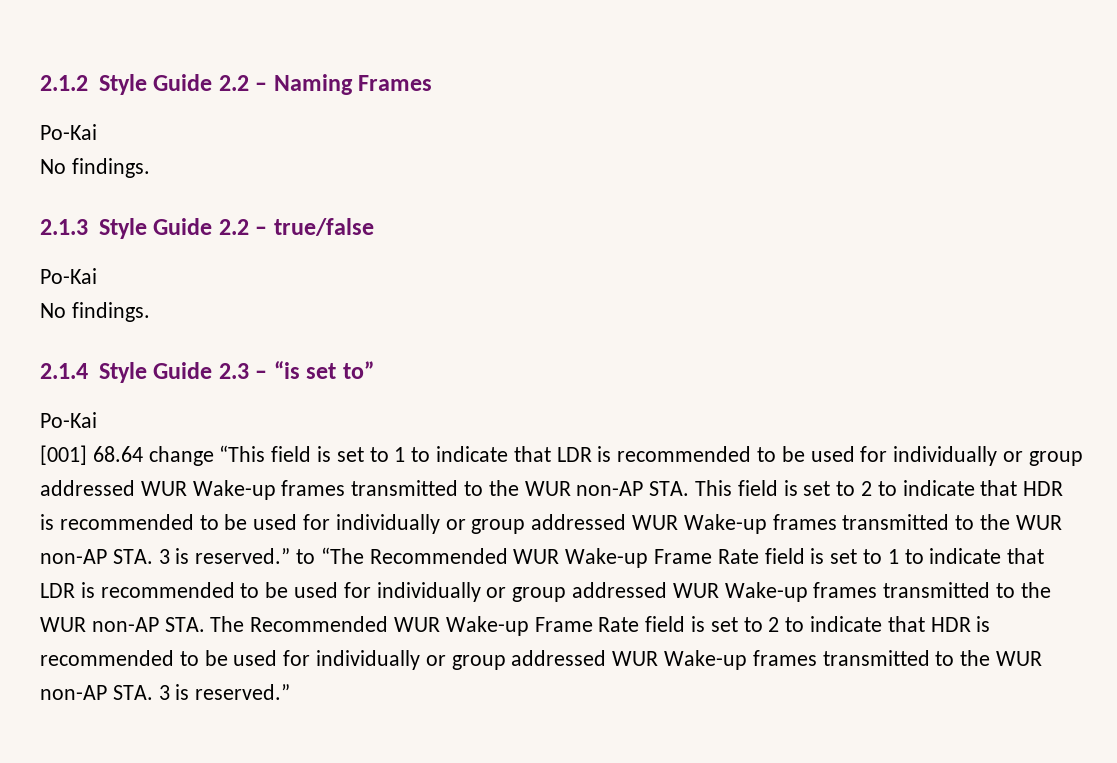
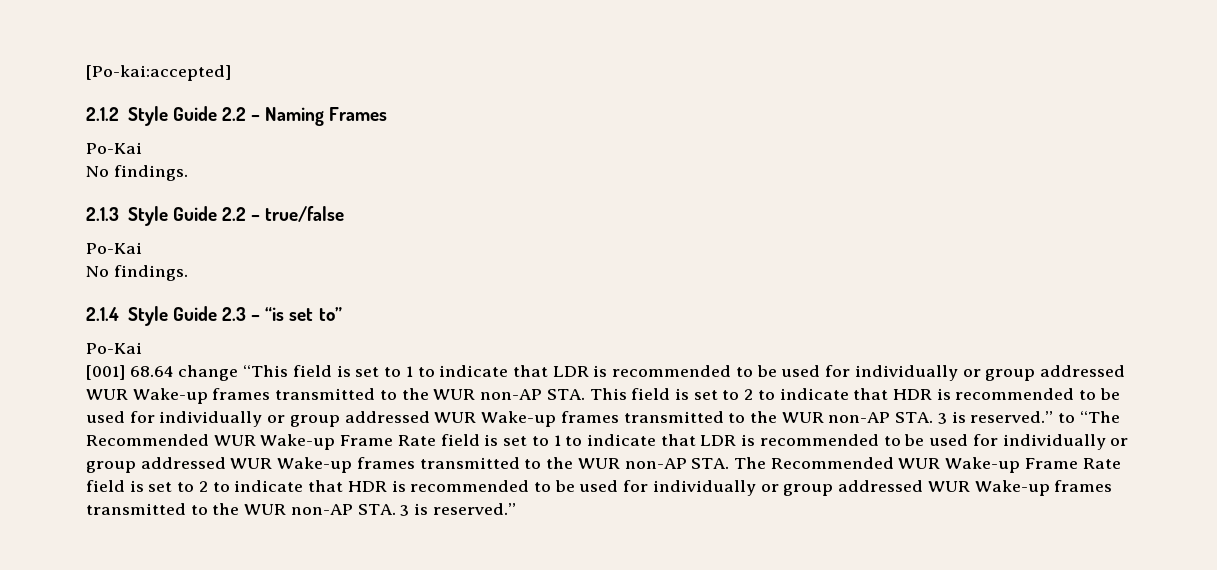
(40, 83) none -> [86,65,231,81] [Po-kai:accepted] //

